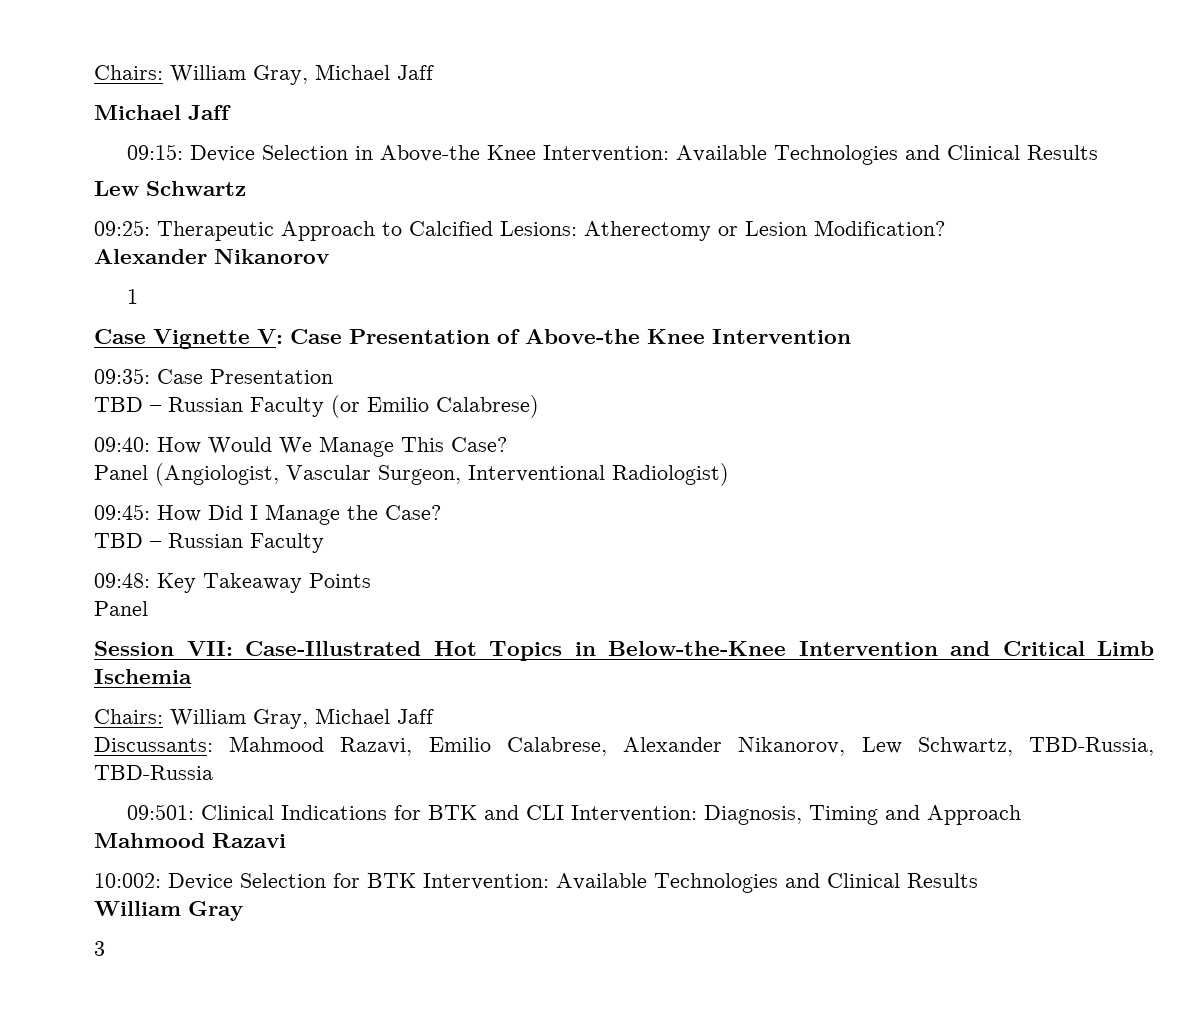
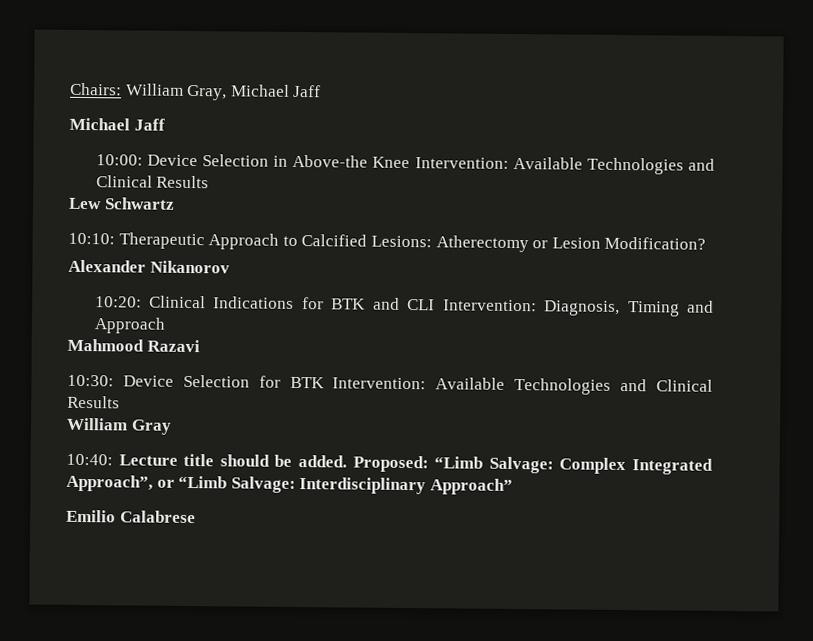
[127,144,184,160] 09:15: -> [95,154,143,166] 10:00:
[94,220,150,236] 09:25: -> [68,232,115,245] 10:10:
[127,289,139,304] [94,329,851,349] [94,368,333,384] [94,395,539,418] [94,436,507,457] [94,463,729,486] [94,504,441,525] [94,533,324,553] [94,573,371,593] [94,601,148,616] [94,641,1154,661] [94,669,192,684] [94,708,434,729] [94,736,1154,756] [94,765,213,780] [127,804,195,820] 1 // Case Vignette V: Case Presentation of Above-the Knee Intervention // 09:35: Case Presentation // TBD – Russian Faculty (or Emilio Calabrese) // 09:40: How Would We Manage This Case? // Panel (Angiologist, Vascular Surgeon, Interventional Radiologist) // 09:45: How Did I Manage the Case? // TBD – Russian Faculty // 09:48: Key Takeaway Points // Panel // Session VII: Case-Illustrated Hot Topics in Below-the-Knee Intervention and Critical Limb Ischemia // Chairs: William Gray, Michael Jaff // Discussants: Mahmood Razavi, Emilio Calabrese, Alexander Nikanorov, Lew Schwartz, TBD-Russia, TBD-Russia // 09:501: -> [94,296,142,308] 10:20:
[94,873,161,888] 10:002: -> [67,374,114,387] 10:30:
[94,941,105,956] 3 -> [66,453,714,475] [66,474,513,495] [66,509,196,524] 10:40: Lecture title should be added. Proposed: “Limb Salvage: Complex Integrated Approach”, or “Limb Salvage: Interdisciplinary Approach” // Emilio Calabrese

